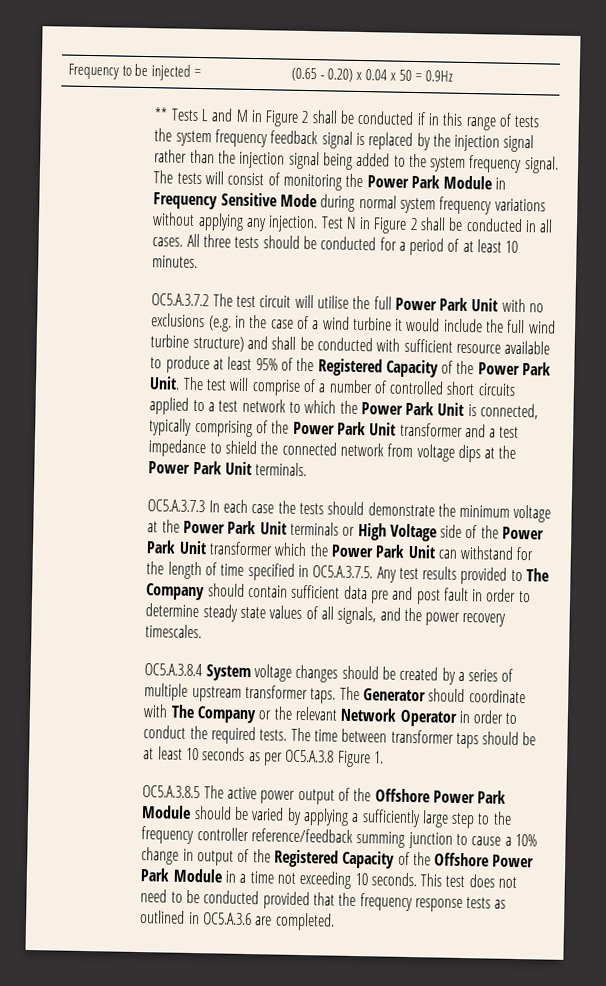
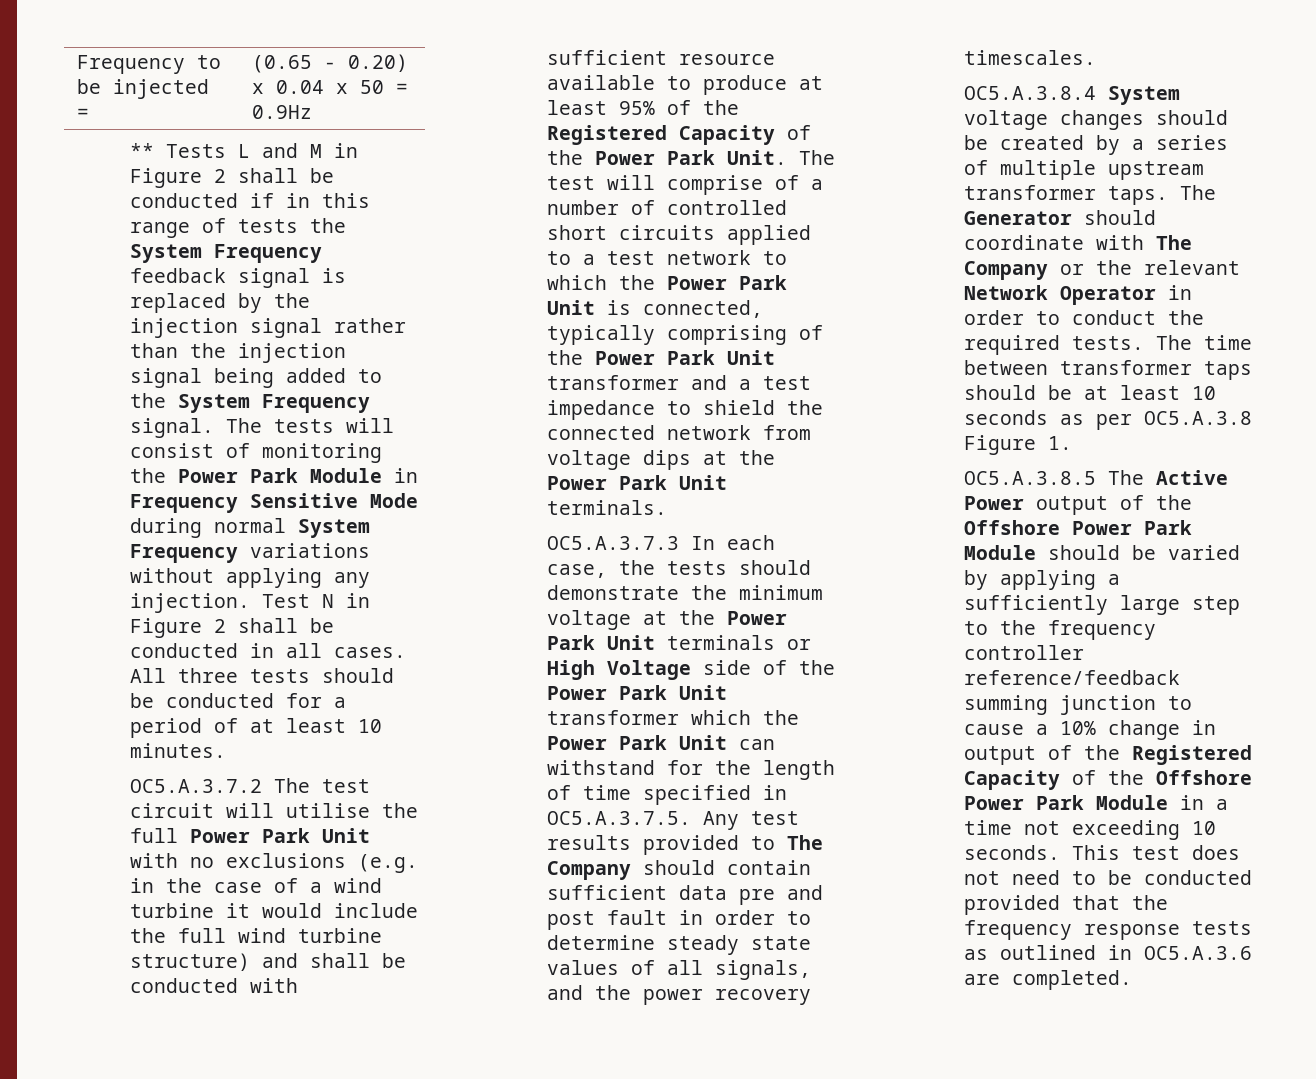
[175,129,268,148] system frequency -> [130,244,323,263] System Frequency
[429,155,523,173] system frequency -> [178,394,371,413] System Frequency
[399,196,493,215] system frequency -> [298,519,371,538] [130,544,239,563] System Frequency
[251,504,275,514] case -> [547,564,608,578] case,
[226,786,296,804] active power -> [1156,470,1229,485] [964,496,1025,510] Active Power

